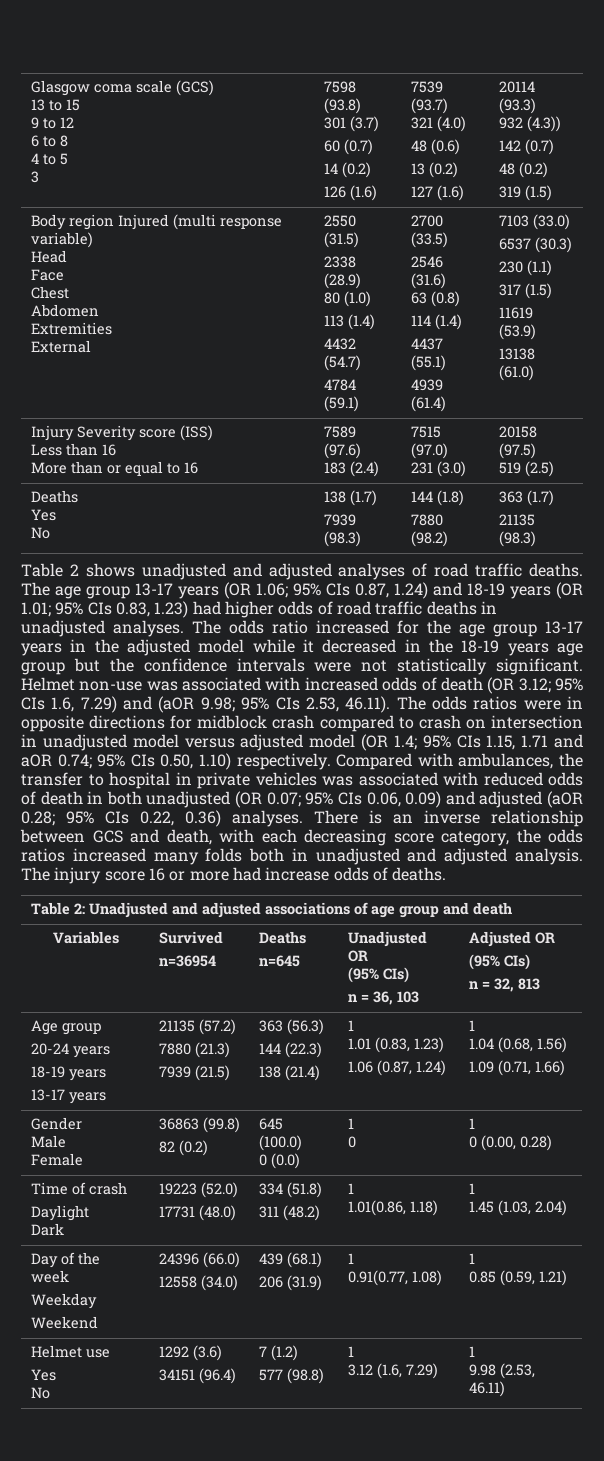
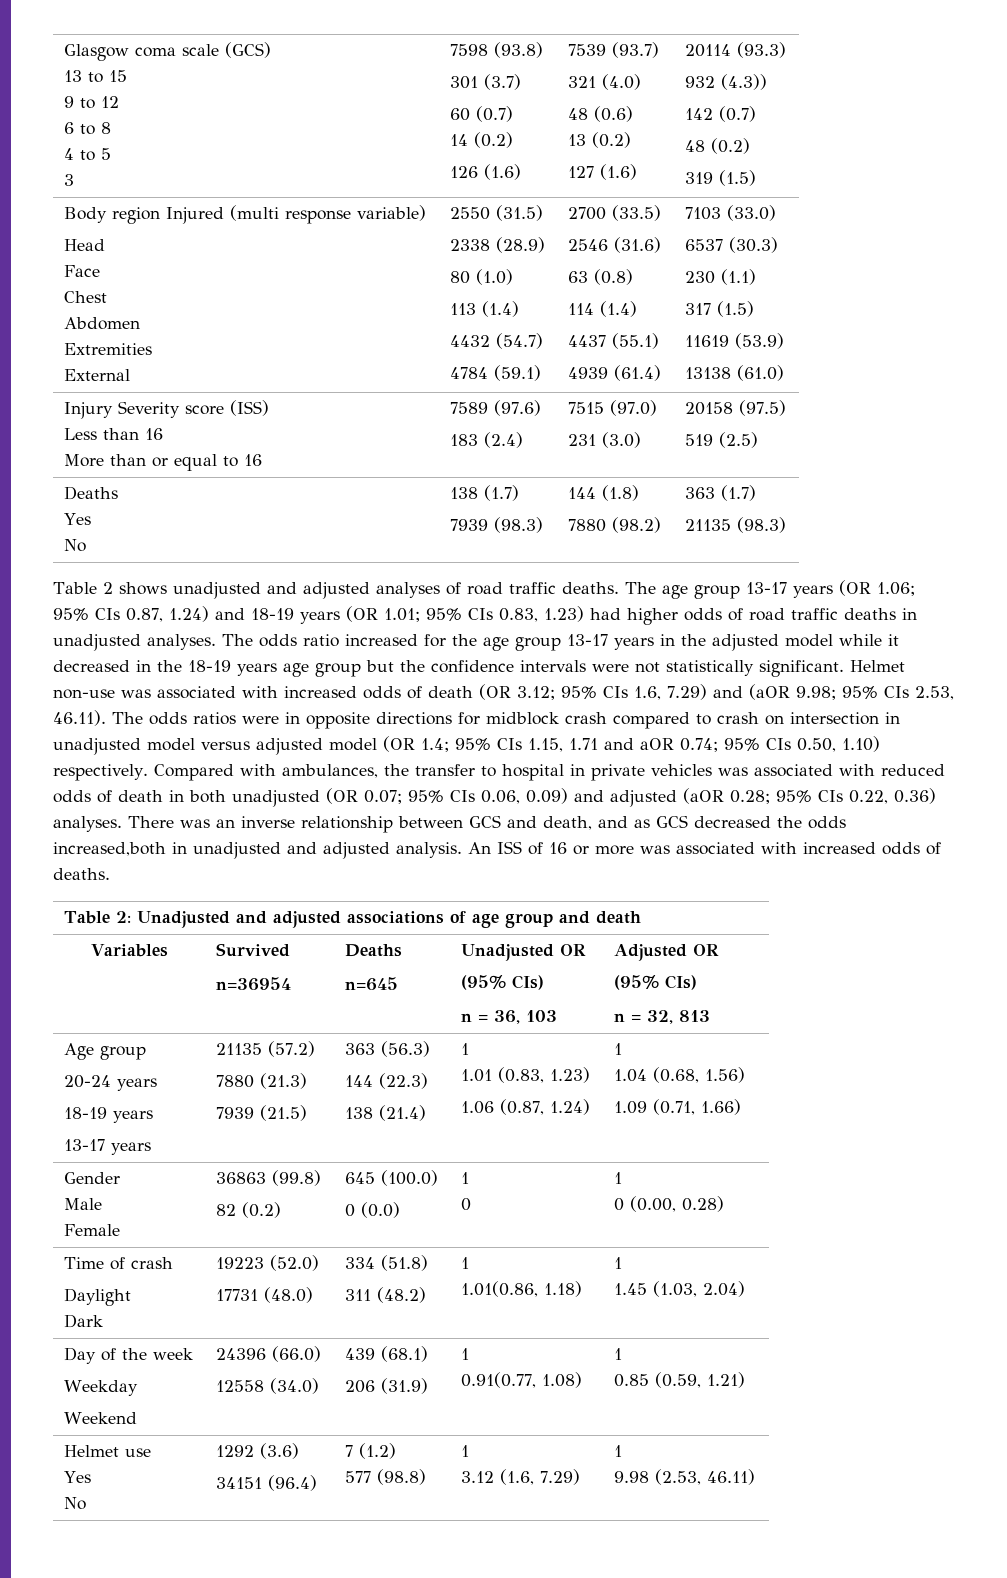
[369,810,382,824] is -> [180,819,210,828] was
[219,829,583,846] [21,848,285,865] with each decreasing score category, the odds ratios increased many folds both -> [598,815,846,829] [53,842,166,856] and as GCS decreased the odds increased,both
[21,867,330,884] The injury score 16 or more had increase -> [468,841,876,855] An ISS of 16 or more was associated with increased

